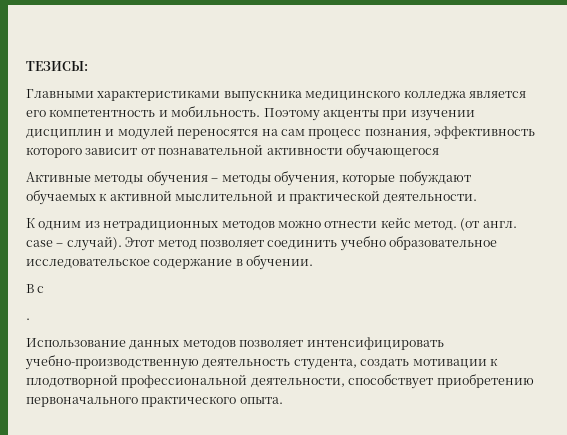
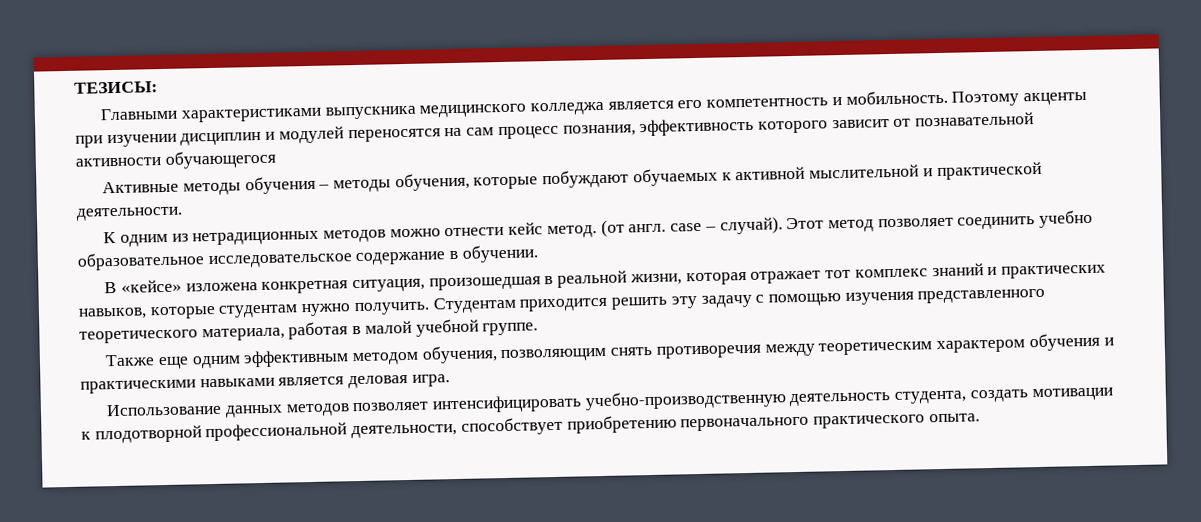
[37,286,45,293] [26,318,30,320] с // . -> [120,263,1107,294] [78,288,1046,320] [79,318,539,344] [105,332,1114,370] [80,374,450,394] «кейсе» изложена конкретная ситуация, произошедшая в реальной жизни, которая отражает тот комплекс знаний и практических навыков, которые студентам нужно получить. Студентам приходится решить эту задачу с помощью изучения представленного теоретического материала, работая в малой учебной группе. // Также еще одним эффективным методом обучения, позволяющим снять противоречия между теоретическим характером обучения и практическими навыками является деловая игра.

